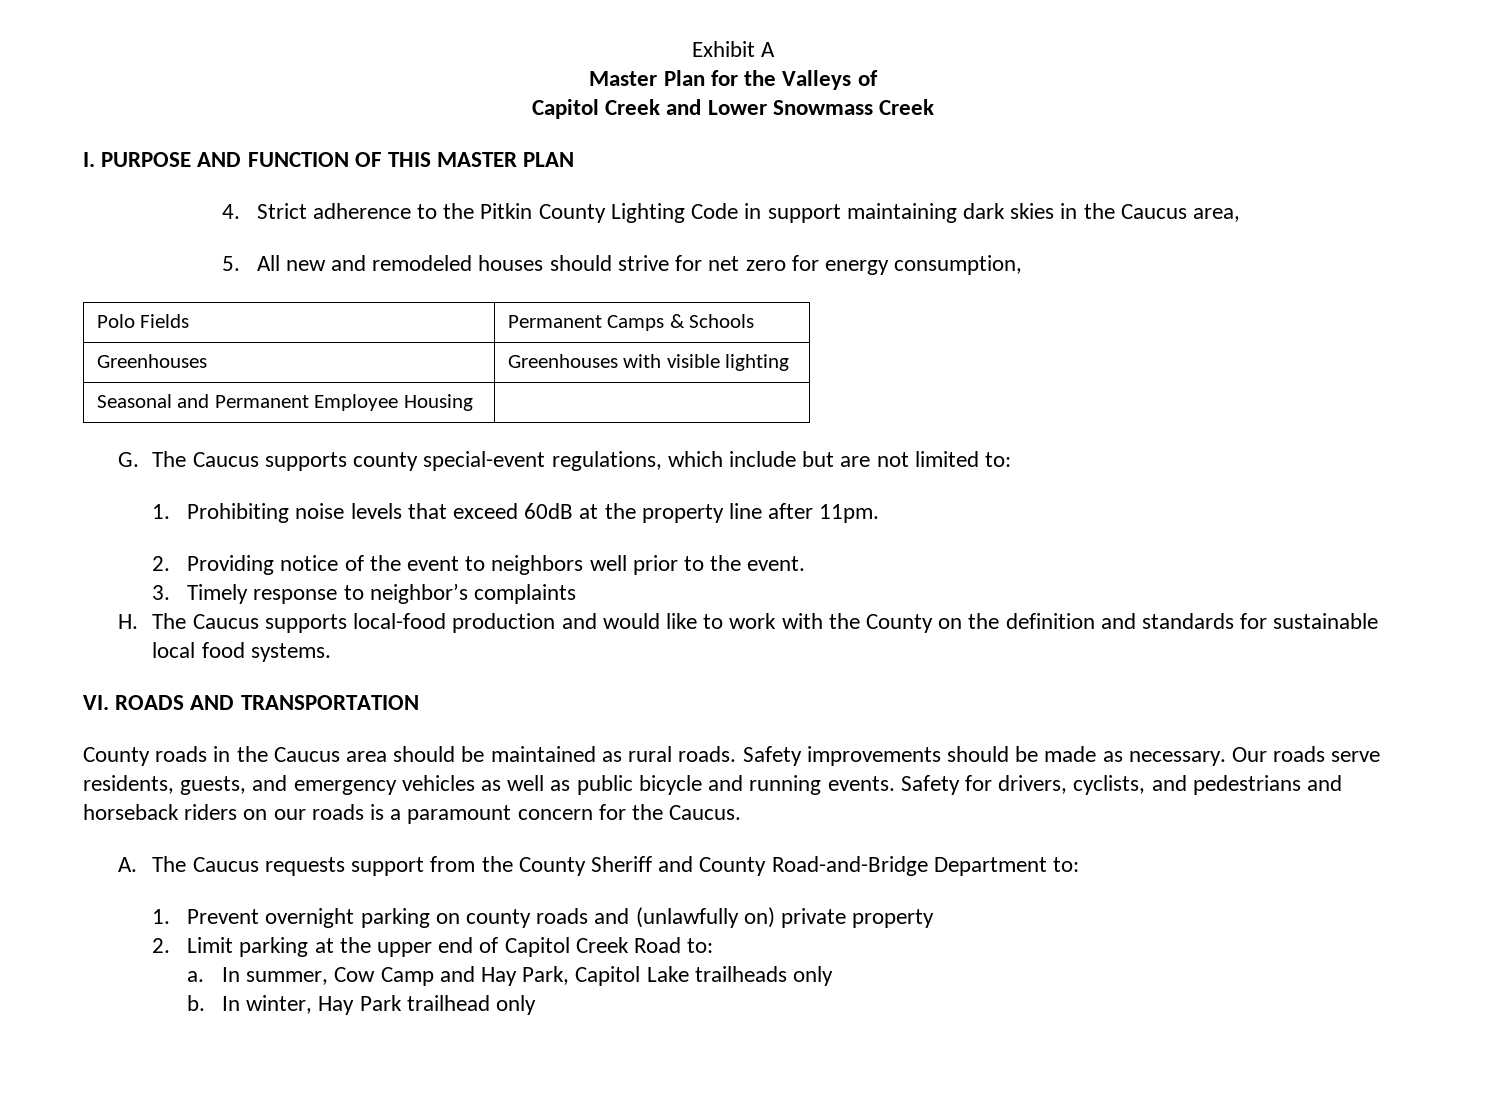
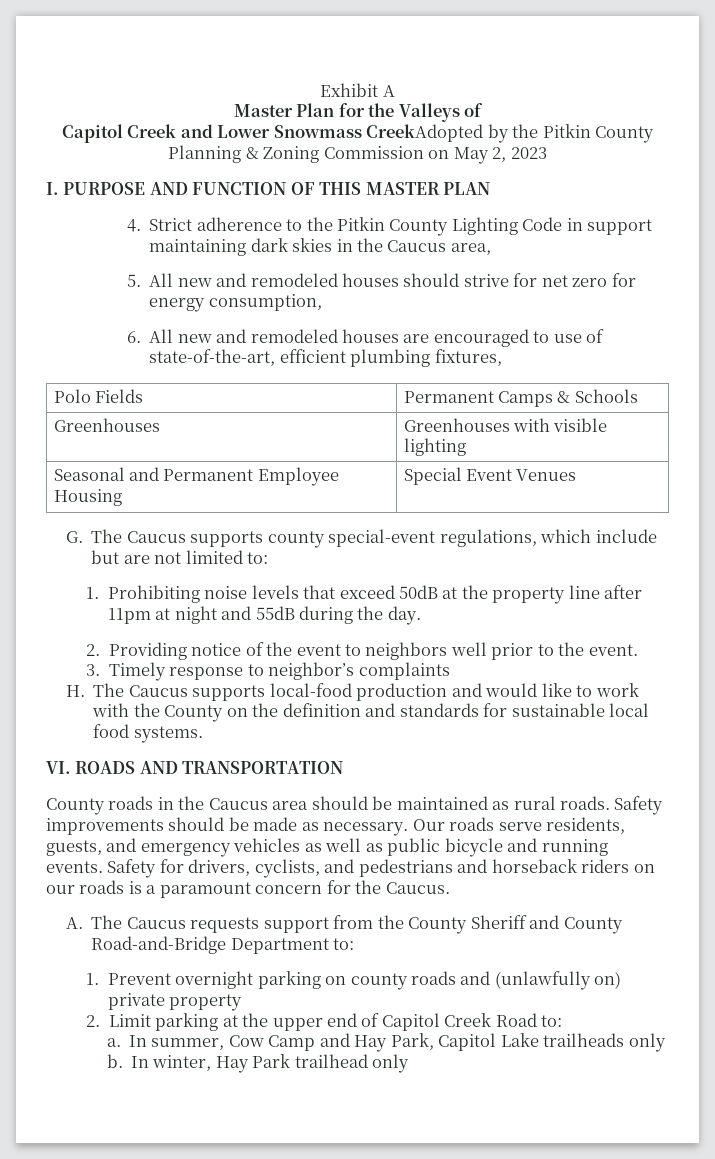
[879,99,935,115] Creek -> [366,124,655,143] [168,145,547,164] CreekAdopted by the Pitkin County Planning & Zoning Commission on May 2, 2023
(1023, 265) none -> [126,329,605,347] [149,349,502,367] // 6. All new and remodeled houses are encouraged to use of state-of-the-art, efficient plumbing fixtures,
(473, 402) none -> [403,467,577,485] Special Event Venues
[524,503,574,519] 60dB -> [398,585,438,599] 50dB
[819,504,880,523] 11pm. -> [107,606,421,625] 11pm at night and 55dB during the day.

